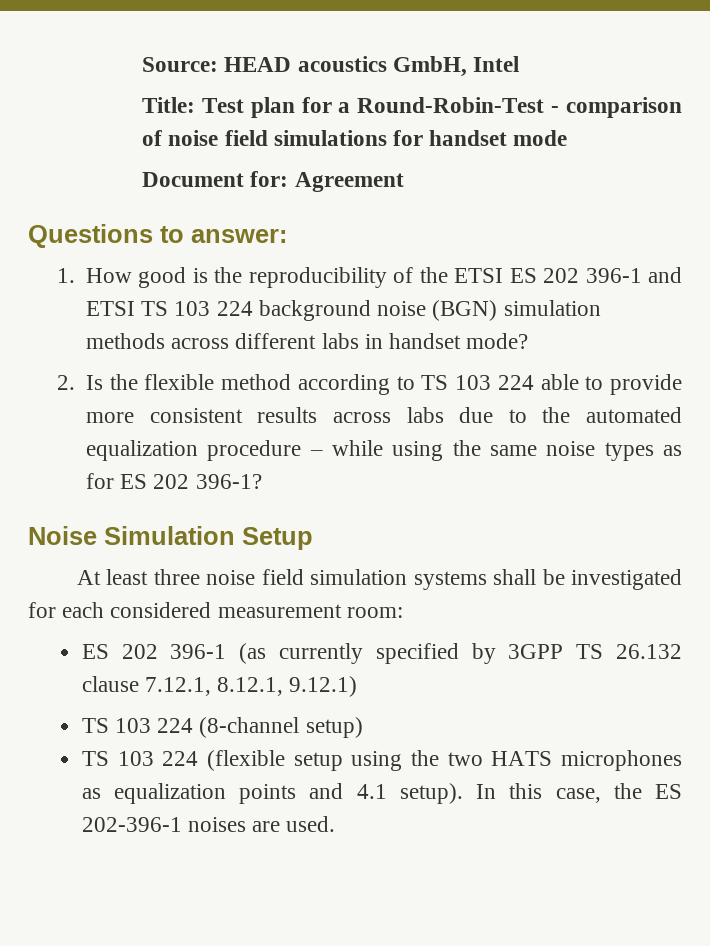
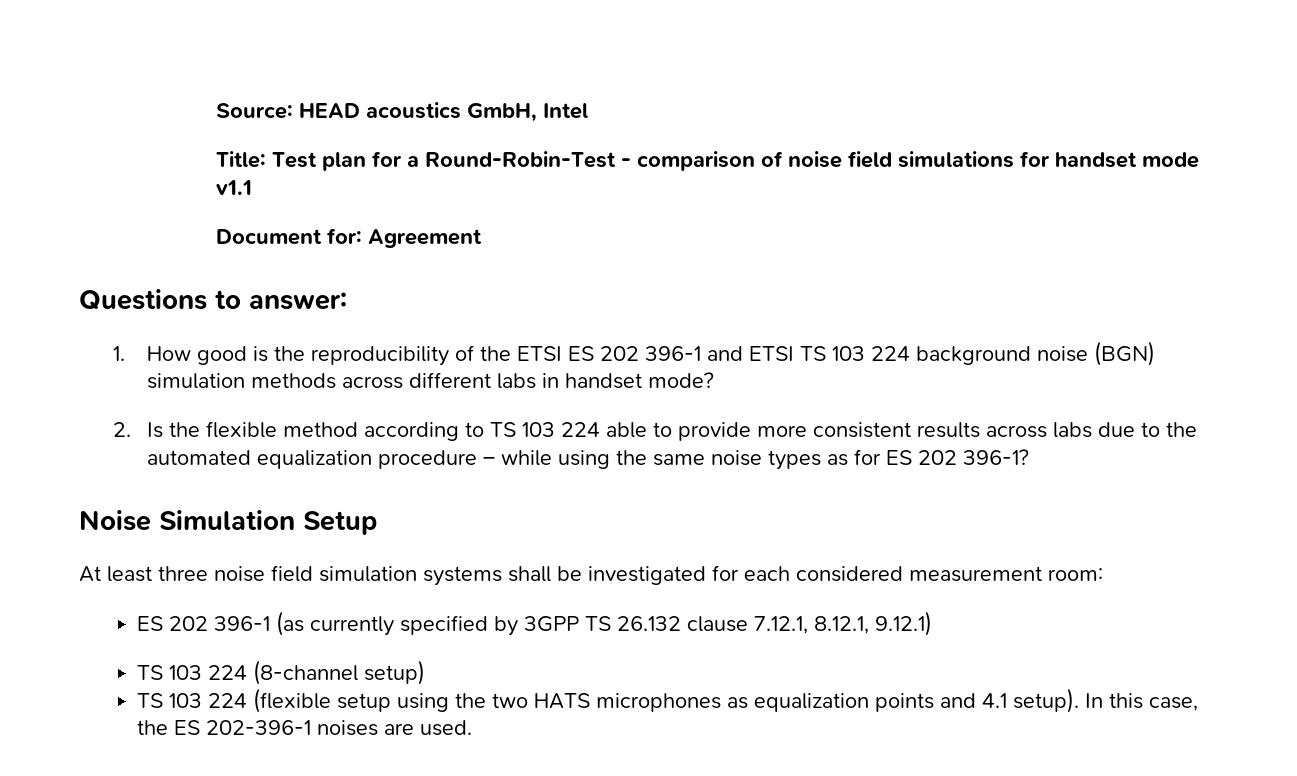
(568, 138) none -> [215,180,252,195] v1.1

